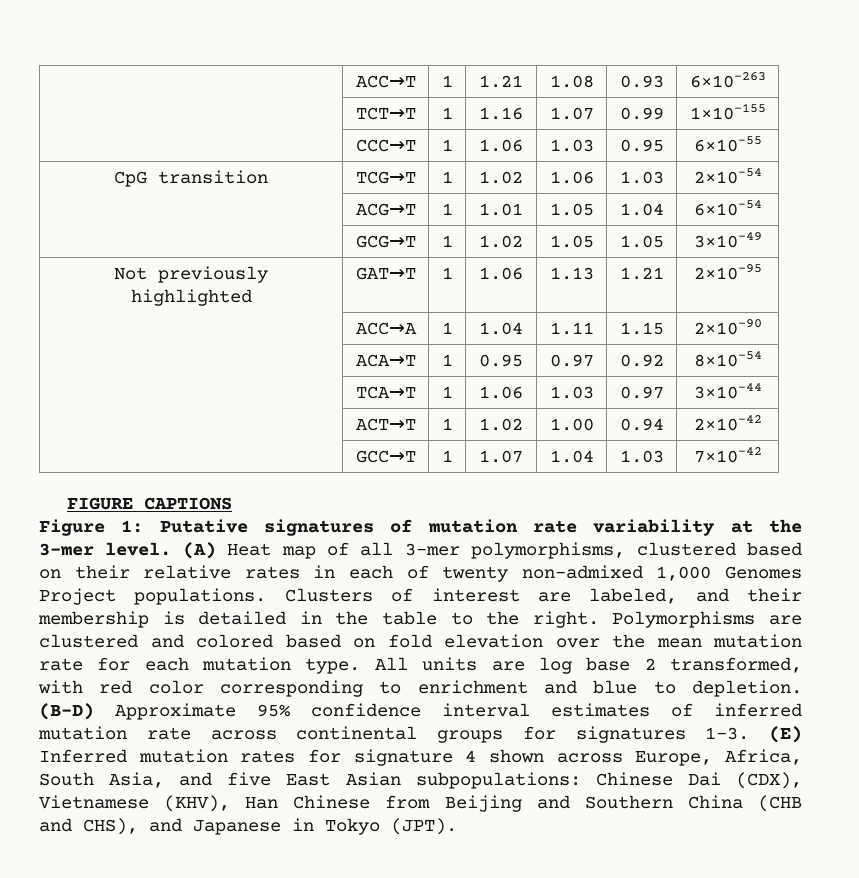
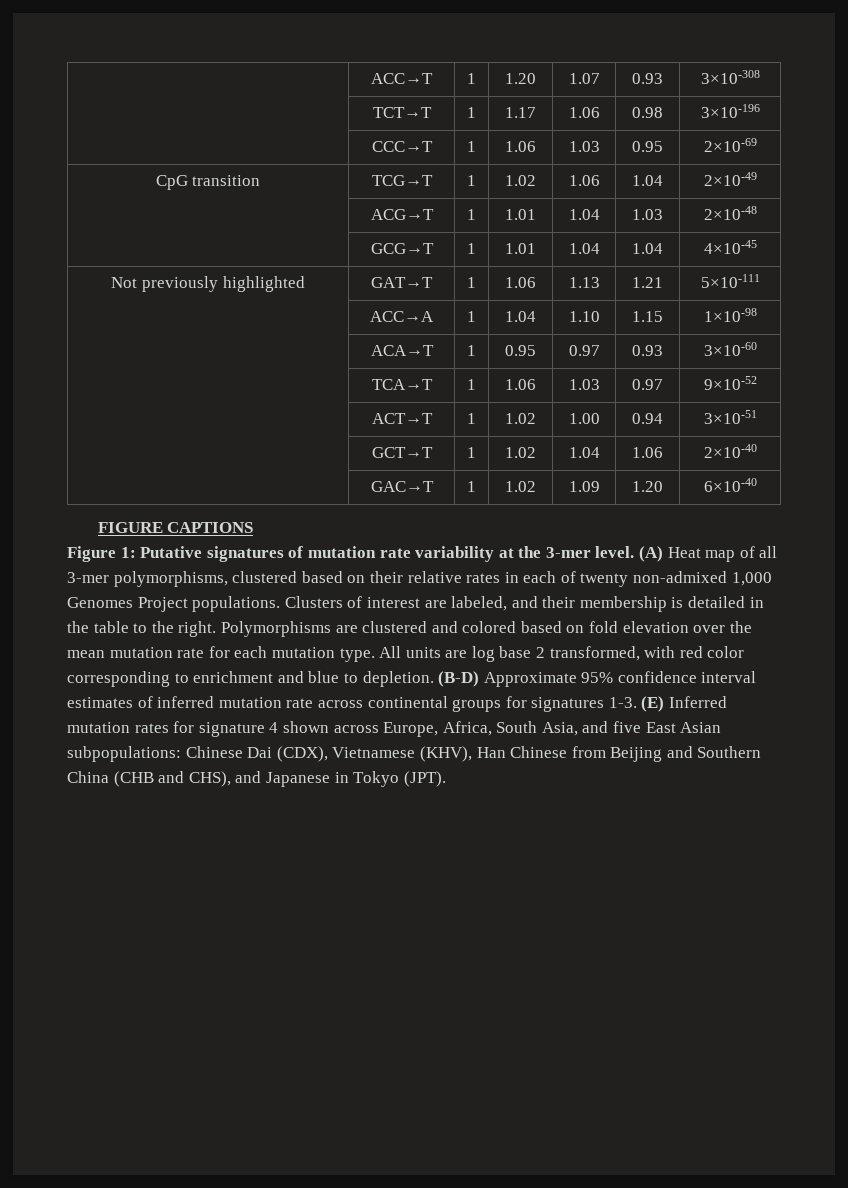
[479,75,523,88] [549,75,594,88] [619,75,664,88] [689,72,766,88] 1.21 | 1.08 | 0.93 | 6×10-263 -> [505,73,536,84] [568,73,600,84] [632,73,663,84] [700,70,760,84] 1.20 | 1.07 | 0.93 | 3×10-308
[479,107,523,120] [549,107,594,120] [619,107,664,120] [689,103,766,120] 1.16 | 1.07 | 0.99 | 1×10-155 -> [505,107,536,118] [568,107,600,118] [632,107,663,118] [700,104,760,118] 1.17 | 1.06 | 0.98 | 3×10-196
[693,136,762,152] 6×10-55 -> [703,138,757,152] 2×10-69
[619,171,664,184] [693,168,762,184] 1.03 | 2×10-54 -> [632,175,663,186] [703,172,757,186] 1.04 | 2×10-49
[549,203,594,216] [619,203,664,216] [693,200,762,216] | 1.05 | 1.04 | 6×10-54 -> [568,209,600,220] [632,209,663,220] [703,206,757,220] | 1.04 | 1.03 | 2×10-48
[479,235,523,248] [549,235,594,248] [619,235,664,248] [693,232,762,248] 1.02 | 1.05 | 1.05 | 3×10-49 -> [505,243,536,254] [568,243,600,254] [632,243,663,254] [703,240,757,254] 1.01 | 1.04 | 1.04 | 4×10-45
[693,264,762,280] 2×10-95 -> [700,274,760,288] 5×10-111
[549,322,594,335] 1.11 -> [568,311,600,322] 1.10
[693,319,762,335] 2×10-90 -> [703,308,757,322] 1×10-98
[619,354,664,367] [693,351,762,367] 0.92 | 8×10-54 -> [632,345,663,356] [703,342,757,356] 0.93 | 3×10-60
[693,383,762,399] 3×10-44 -> [703,376,757,390] 9×10-52
[693,415,762,431] [355,450,416,463] [441,450,453,462] [479,450,523,463] [549,450,594,463] [619,450,664,463] [693,447,762,463] 2×10-42 // | GCC→T | 1 | 1.07 | 1.04 | 1.03 | 7×10-42 -> [703,410,757,424] [371,447,433,458] [467,447,476,458] [505,447,536,458] [568,447,600,458] [632,447,663,458] [703,444,757,458] [370,481,434,492] [467,481,476,492] [505,481,536,492] [568,481,600,492] [632,481,663,492] [703,478,757,492] 3×10-51 // | GCT→T | 1 | 1.02 | 1.04 | 1.06 | 2×10-40 // | GAC→T | 1 | 1.02 | 1.09 | 1.20 | 6×10-40

